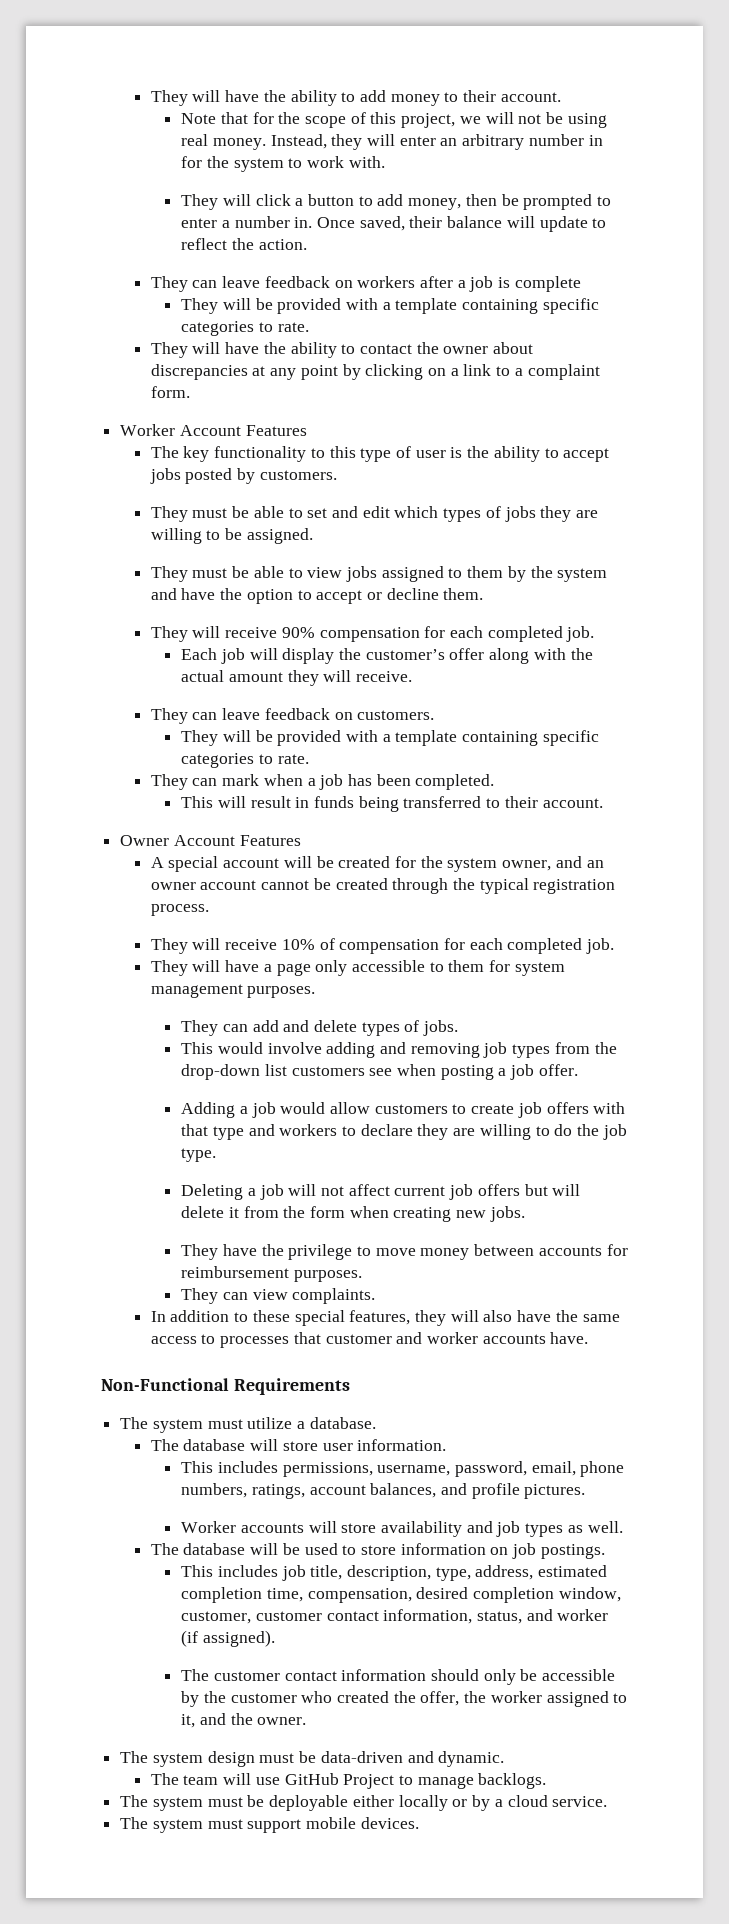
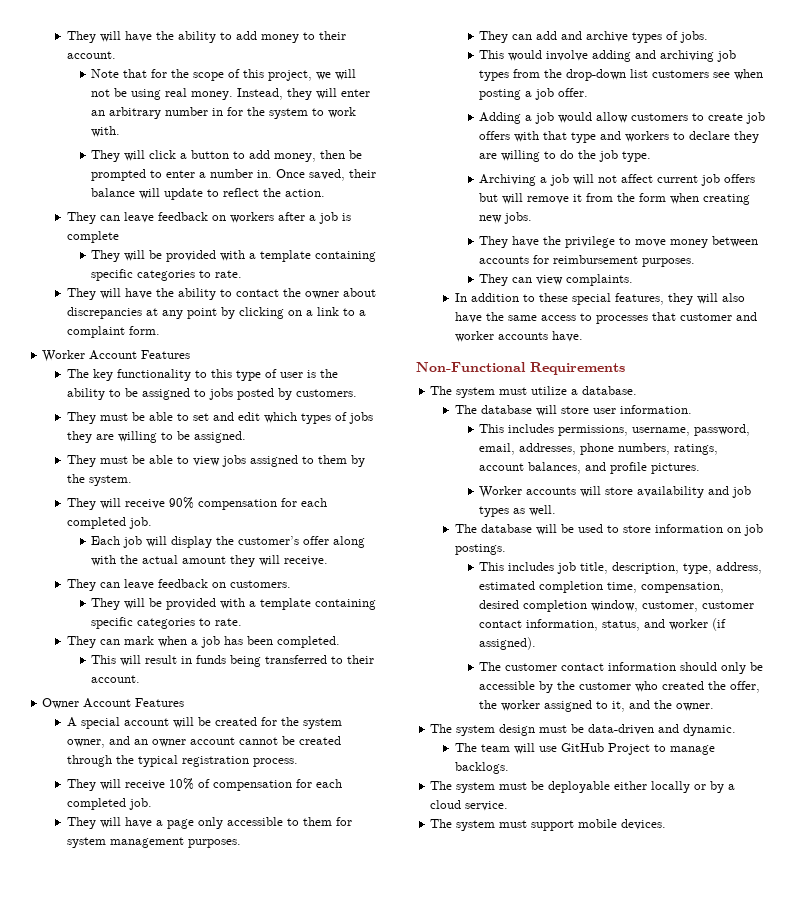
[563,448,610,462] accept -> [124,388,206,400] be assigned to
[557,568,608,582] [150,588,484,604] system and have the option to accept or decline them. -> [88,475,132,486] system.
[314,1020,358,1032] delete -> [586,31,629,42] archive
[410,1043,480,1058] removing -> [660,50,715,62] archiving
[181,1184,244,1200] Deleting -> [479,174,537,186] Archiving
[181,1206,225,1218] delete -> [527,196,570,204] remove
(576, 1468) none -> [519,443,577,455] addresses,

